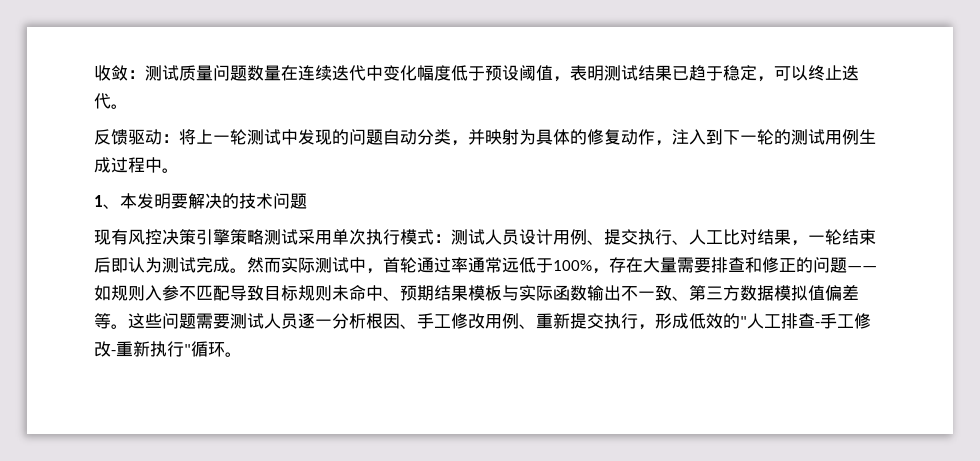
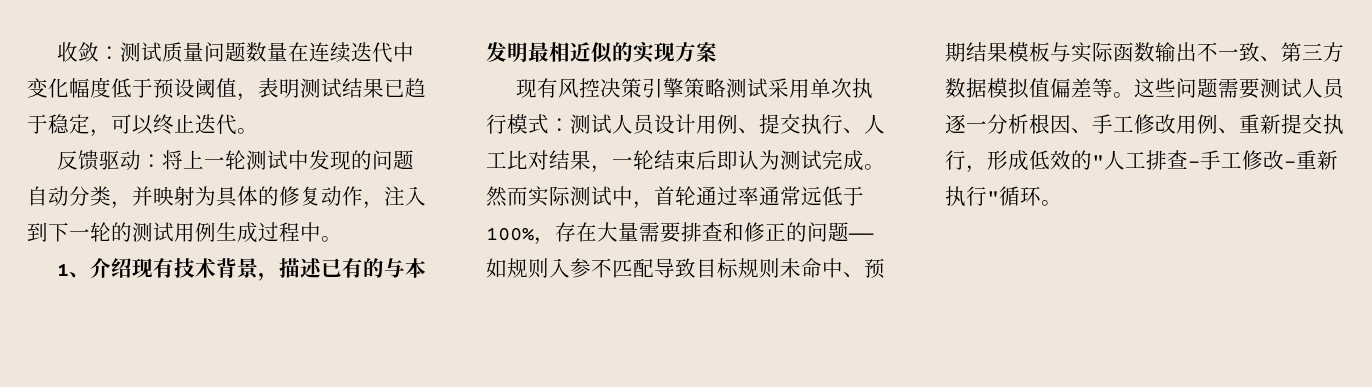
[120,193,307,209] 本发明要解决的技术问题 -> [90,258,427,281] [486,42,717,63] 介绍现有技术背景，描述已有的与本发明最相近似的实现方案

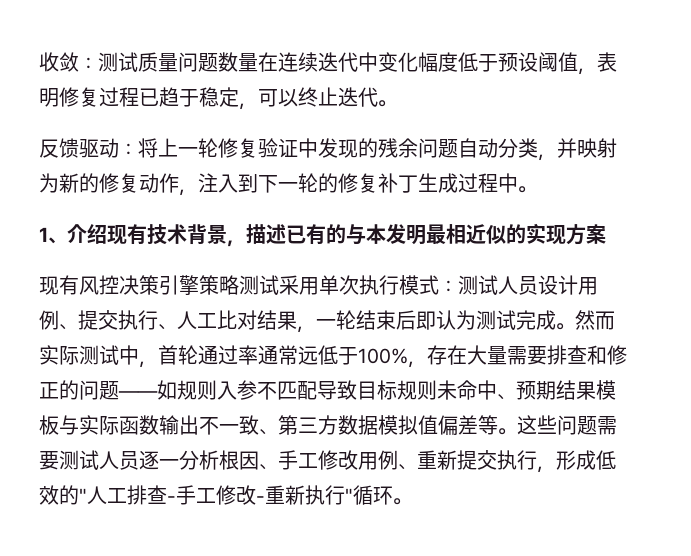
[300,78,384,98] 测试结果 -> [59,87,139,107] 修复过程
[246,150,289,170] 测试 -> [218,138,298,158] 修复验证
(373, 160) none -> [378,138,418,158] 残余
[216,186,258,207] 具体 -> [59,173,79,193] 新
[132,222,216,242] 测试用例 -> [338,173,418,193] 修复补丁

